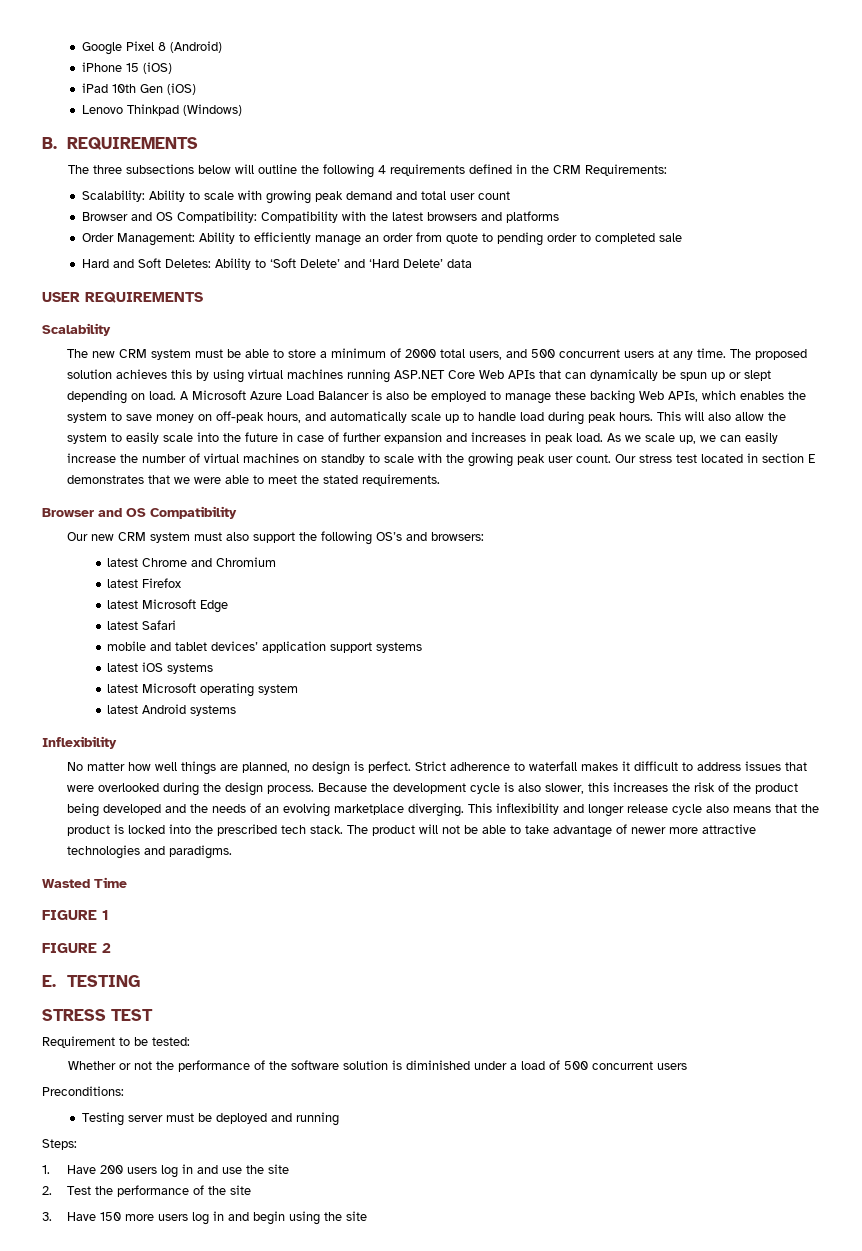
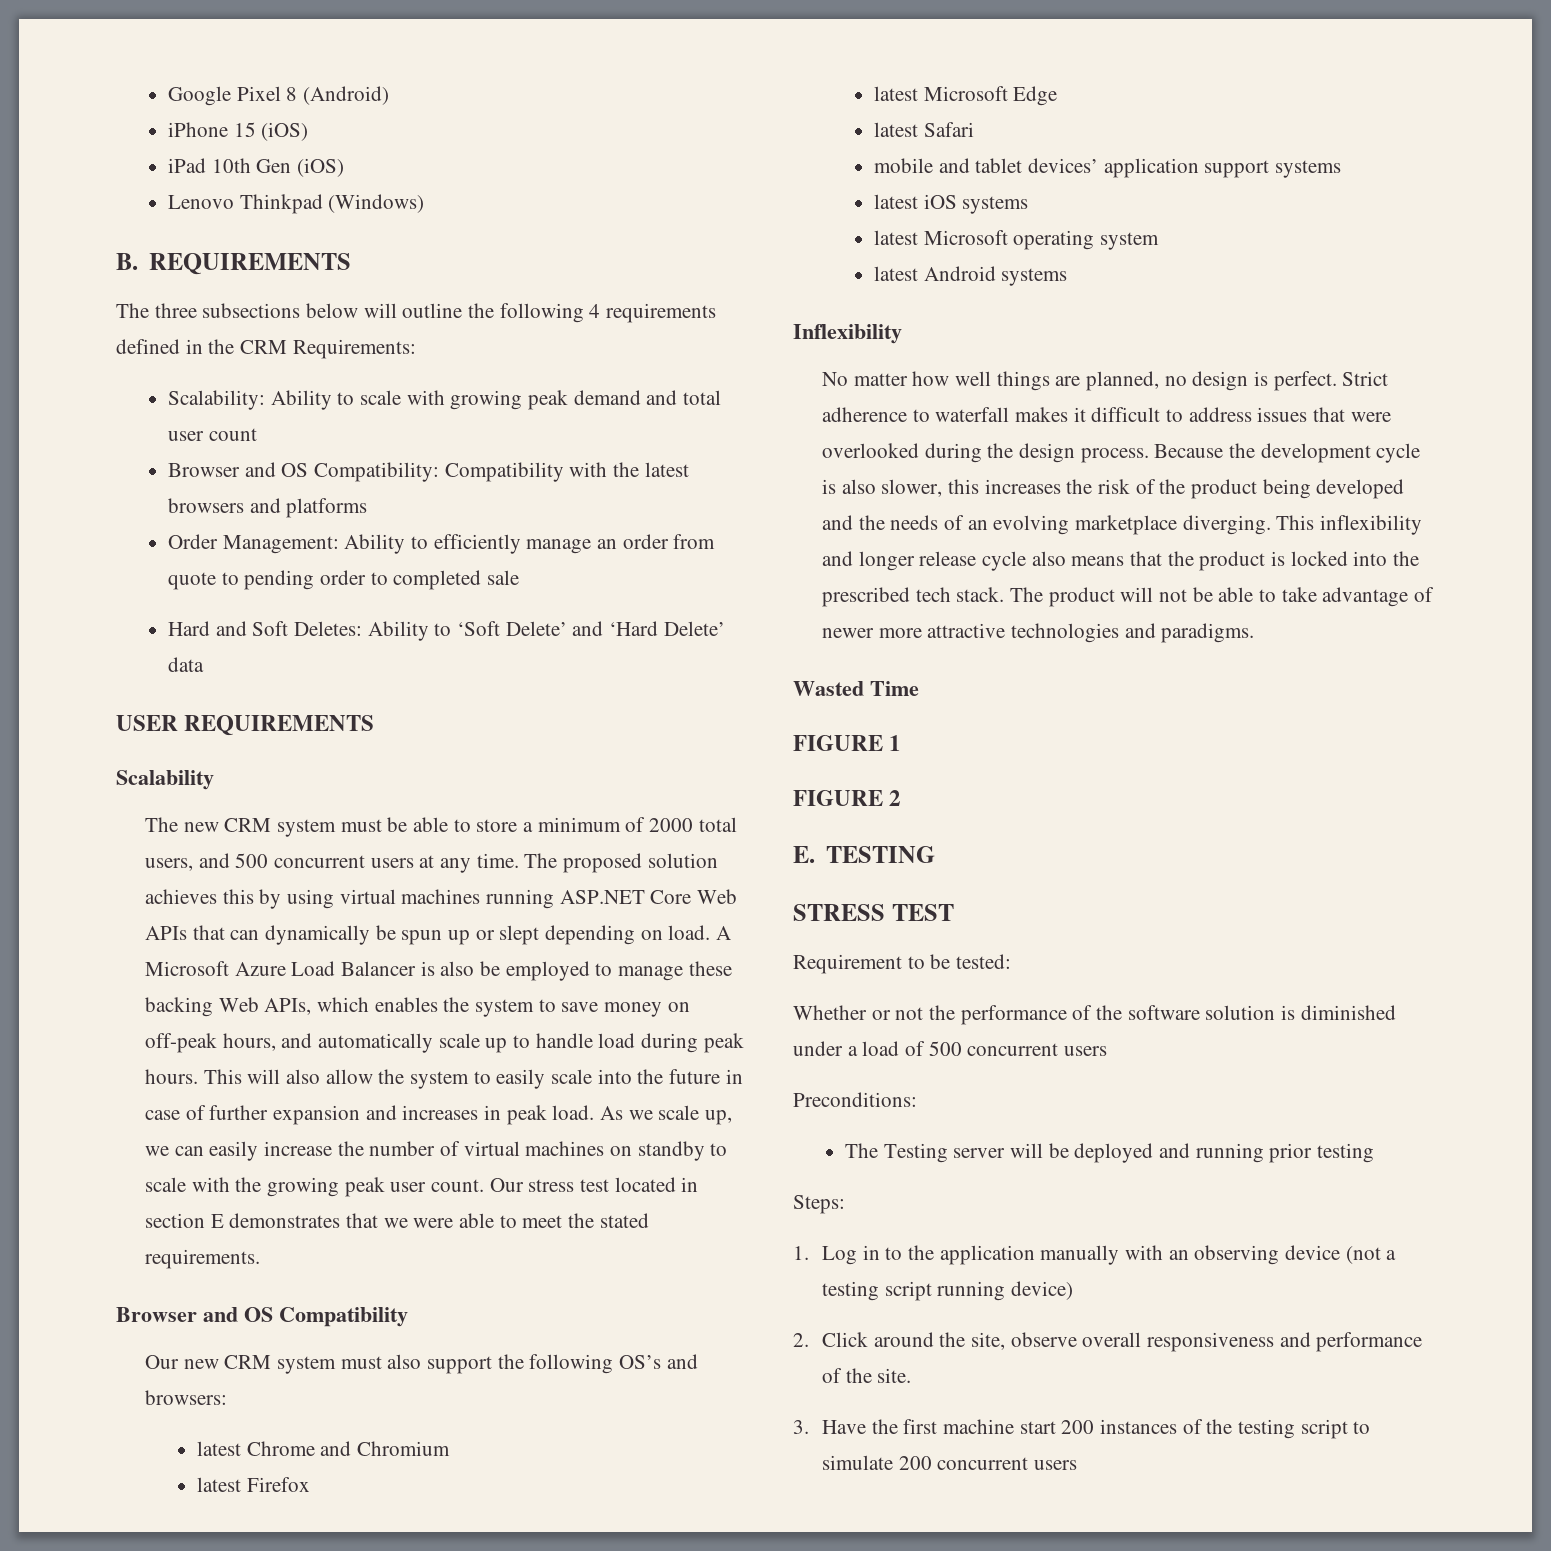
(124, 1091) none -> [845,1143,879,1158] The
[165,1113,194,1122] must -> [1010,1143,1044,1158] will
(339, 1119) none -> [1269,1143,1375,1163] prior testing
[67,1164,290,1178] [42,1185,252,1197] Have 200 users log in and use the site // 2. Test the performance of the site -> [822,1245,1397,1265] [822,1281,1074,1301] [793,1332,1423,1352] [822,1368,912,1383] Log in to the application manually with an observing device (not a testing script running device) // 2. Click around the site, observe overall responsiveness and performance of the site.
[100,1211,368,1225] 150 more users log in and begin using the site -> [871,1419,1371,1439] [822,1455,1078,1470] the first machine start 200 instances of the testing script to simulate 200 concurrent users

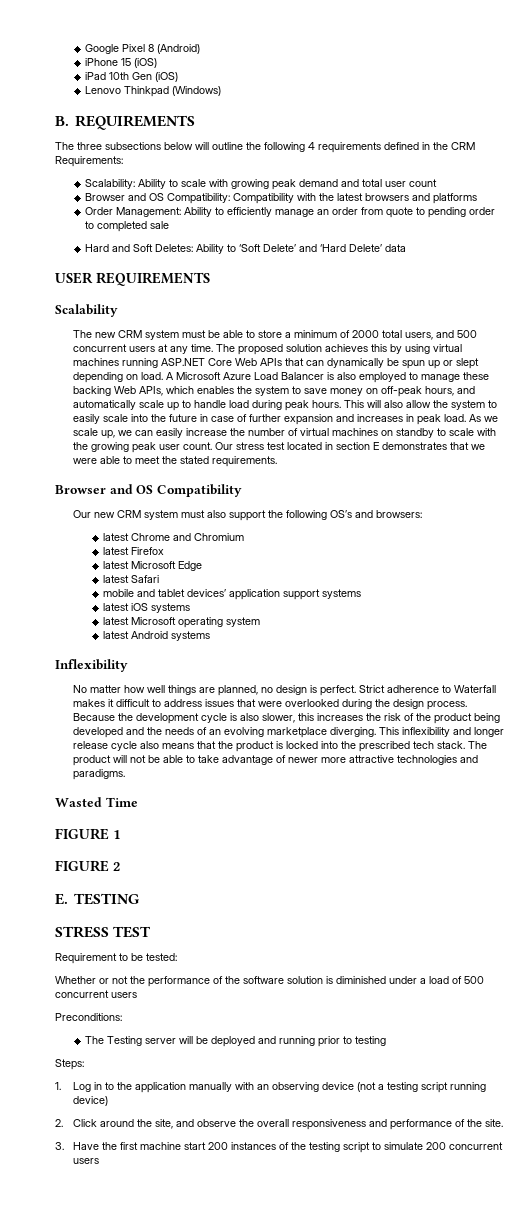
[480,961,501,976] be -> (357, 376) none
[935,407,1010,422] waterfall -> [454,685,497,693] Waterfall
(1313, 1153) none -> [343,1036,353,1044] to
[1010,1332,1077,1347] observe -> [176,1119,255,1127] and observe the

